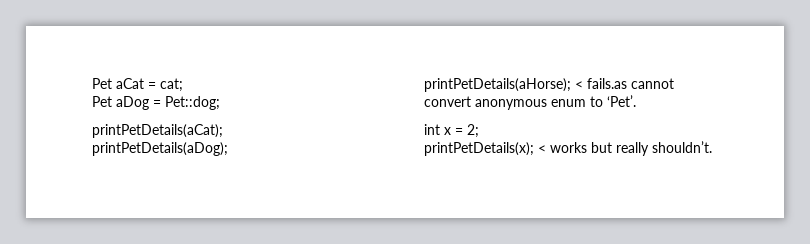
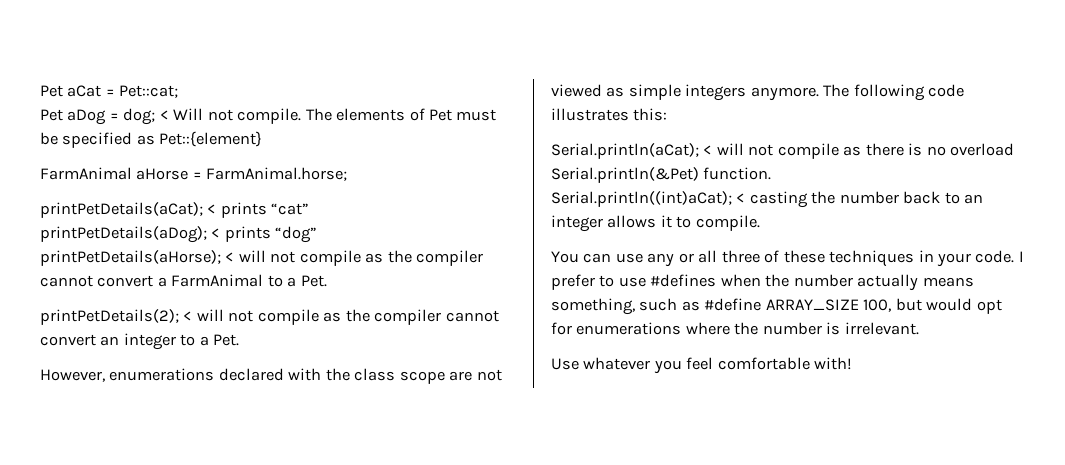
[160,78,183,92] cat; -> [119,85,179,98] Pet::cat;
[165,96,220,110] [92,124,223,138] [92,142,228,156] [424,78,674,92] [424,95,636,110] [424,124,479,138] [424,141,712,156] Pet::dog; // printPetDetails(aCat); // printPetDetails(aDog); // printPetDetails(aHorse); < fails.as cannot convert anonymous enum to ‘Pet’. // int x = 2; // printPetDetails(x); < works but really shouldn’t. -> [123,108,497,125] [40,131,263,148] [40,167,348,181] [40,202,310,218] [40,226,318,243] [40,250,484,266] [40,274,327,287] [40,309,499,325] [40,333,240,350] [40,368,502,384] [551,84,965,101] [551,108,668,121] [551,143,1015,159] [551,167,772,183] [551,191,984,208] [551,215,760,232] [551,250,1024,267] [551,274,974,291] [551,298,1002,315] [551,322,919,335] [551,357,853,374] dog; < Will not compile. The elements of Pet must be specified as Pet::{element} // FarmAnimal aHorse = FarmAnimal.horse; // printPetDetails(aCat); < prints “cat” // printPetDetails(aDog); < prints “dog” // printPetDetails(aHorse); < will not compile as the compiler cannot convert a FarmAnimal to a Pet. // printPetDetails(2); < will not compile as the compiler cannot convert an integer to a Pet. // However, enumerations declared with the class scope are not viewed as simple integers anymore. The following code illustrates this: // Serial.println(aCat); < will not compile as there is no overload Serial.println(&Pet) function. // Serial.println((int)aCat); < casting the number back to an integer allows it to compile. // You can use any or all three of these techniques in your code. I prefer to use #defines when the number actually means something, such as #define ARRAY_SIZE 100, but would opt for enumerations where the number is irrelevant. // Use whatever you feel comfortable with!

